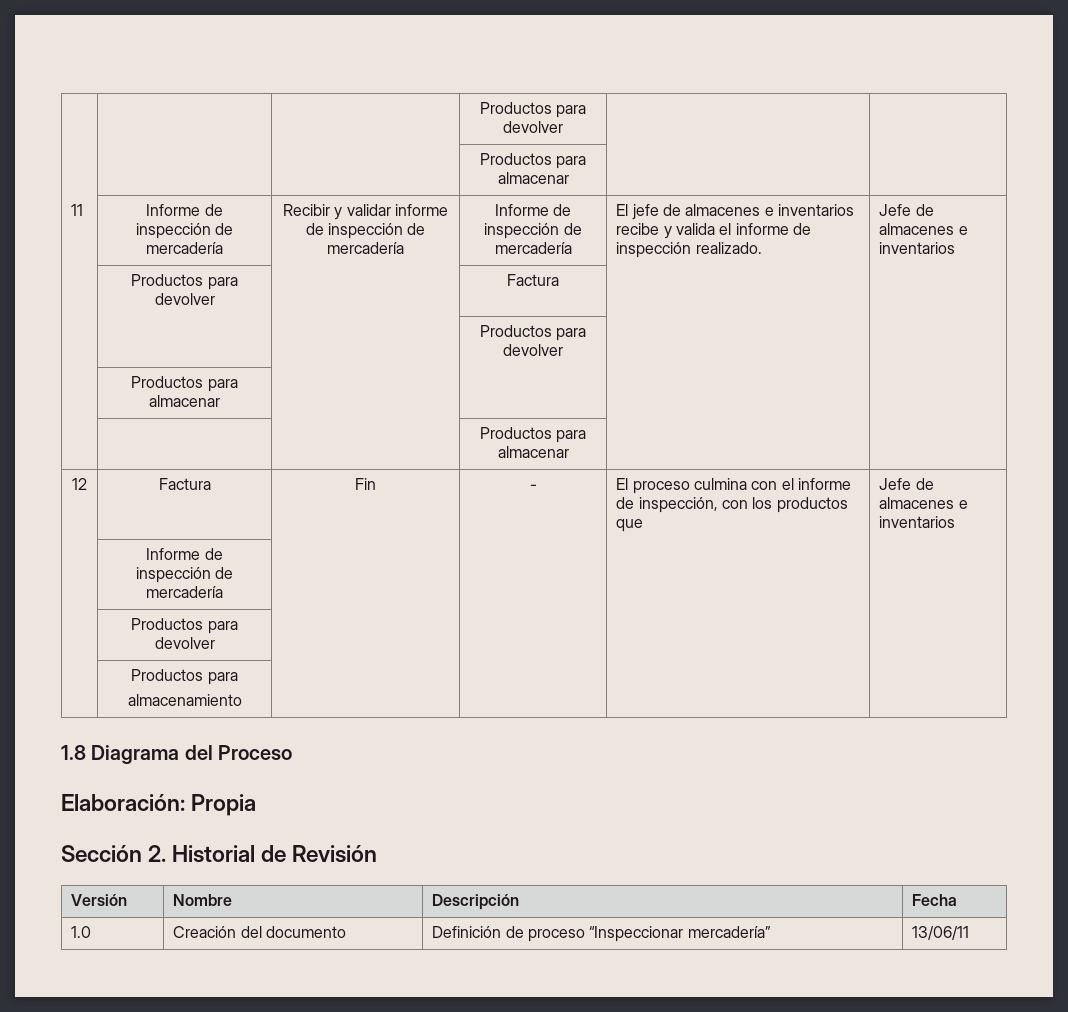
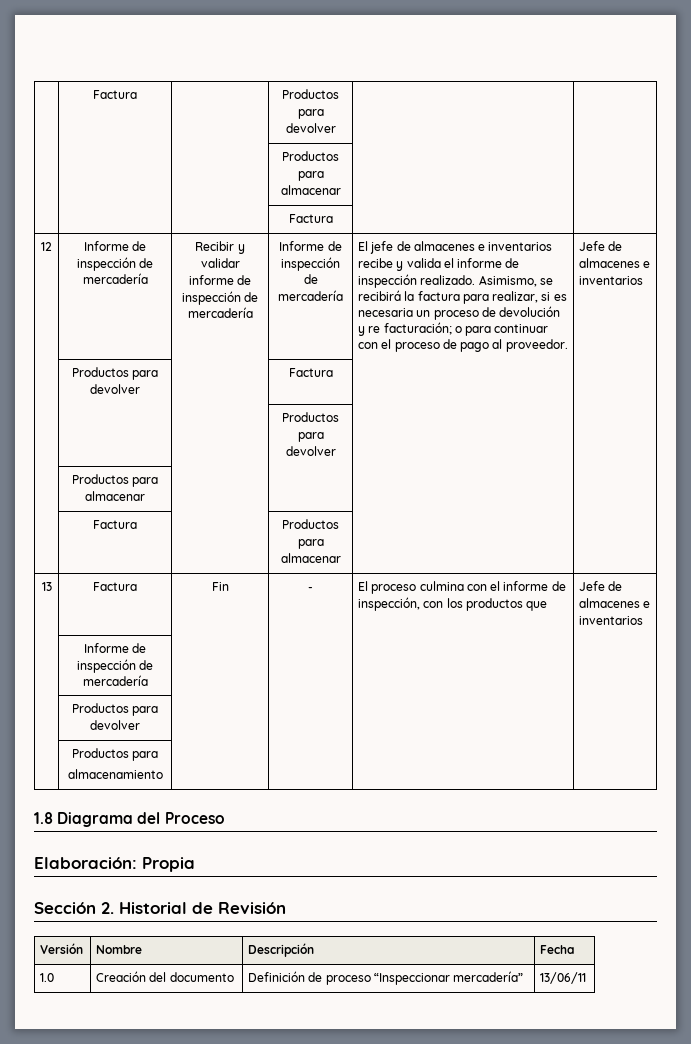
(479, 108) | -> [93,90,137,99] | Factura
[71,204,84,216] 11 -> [288,214,333,223] [41,242,52,251] | | | Factura | | // 12
(762, 248) none -> [478,275,553,287] [358,290,567,304] [358,306,561,320] [358,322,549,336] [358,339,568,352] Asimismo, se recibirá la factura para realizar, si es necesaria un proceso de devolución y re facturación; o para continuar con el proceso de pago al proveedor.
[479,427,587,443] [497,446,569,458] [72,478,87,490] | | Productos para almacenar | | // 12 -> [93,520,137,529] [282,519,339,529] [297,539,324,549] [280,553,341,563] [41,582,52,591] Factura | | Productos para almacenar | | // 13

